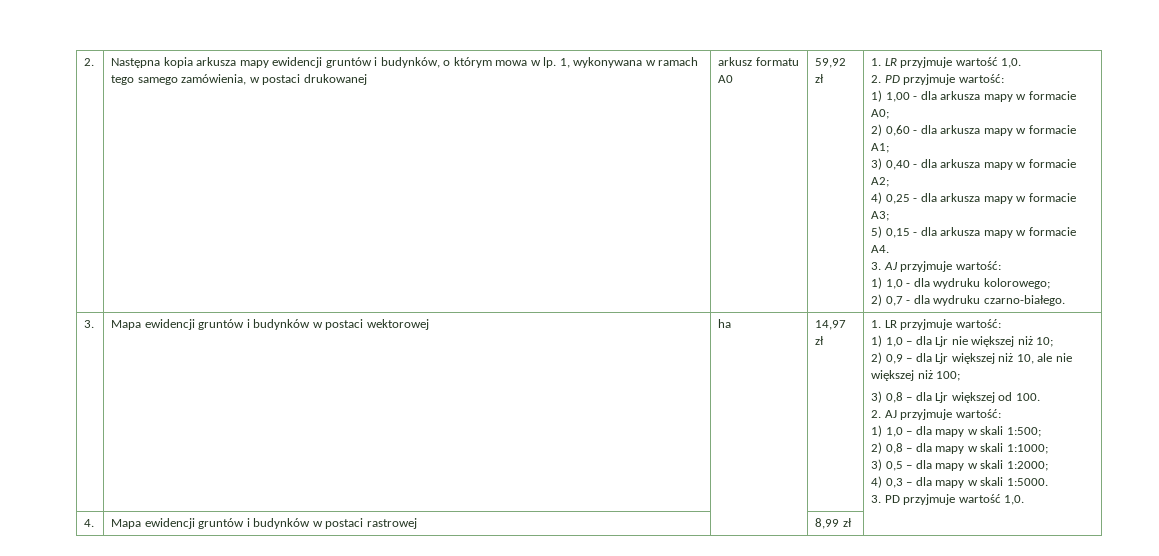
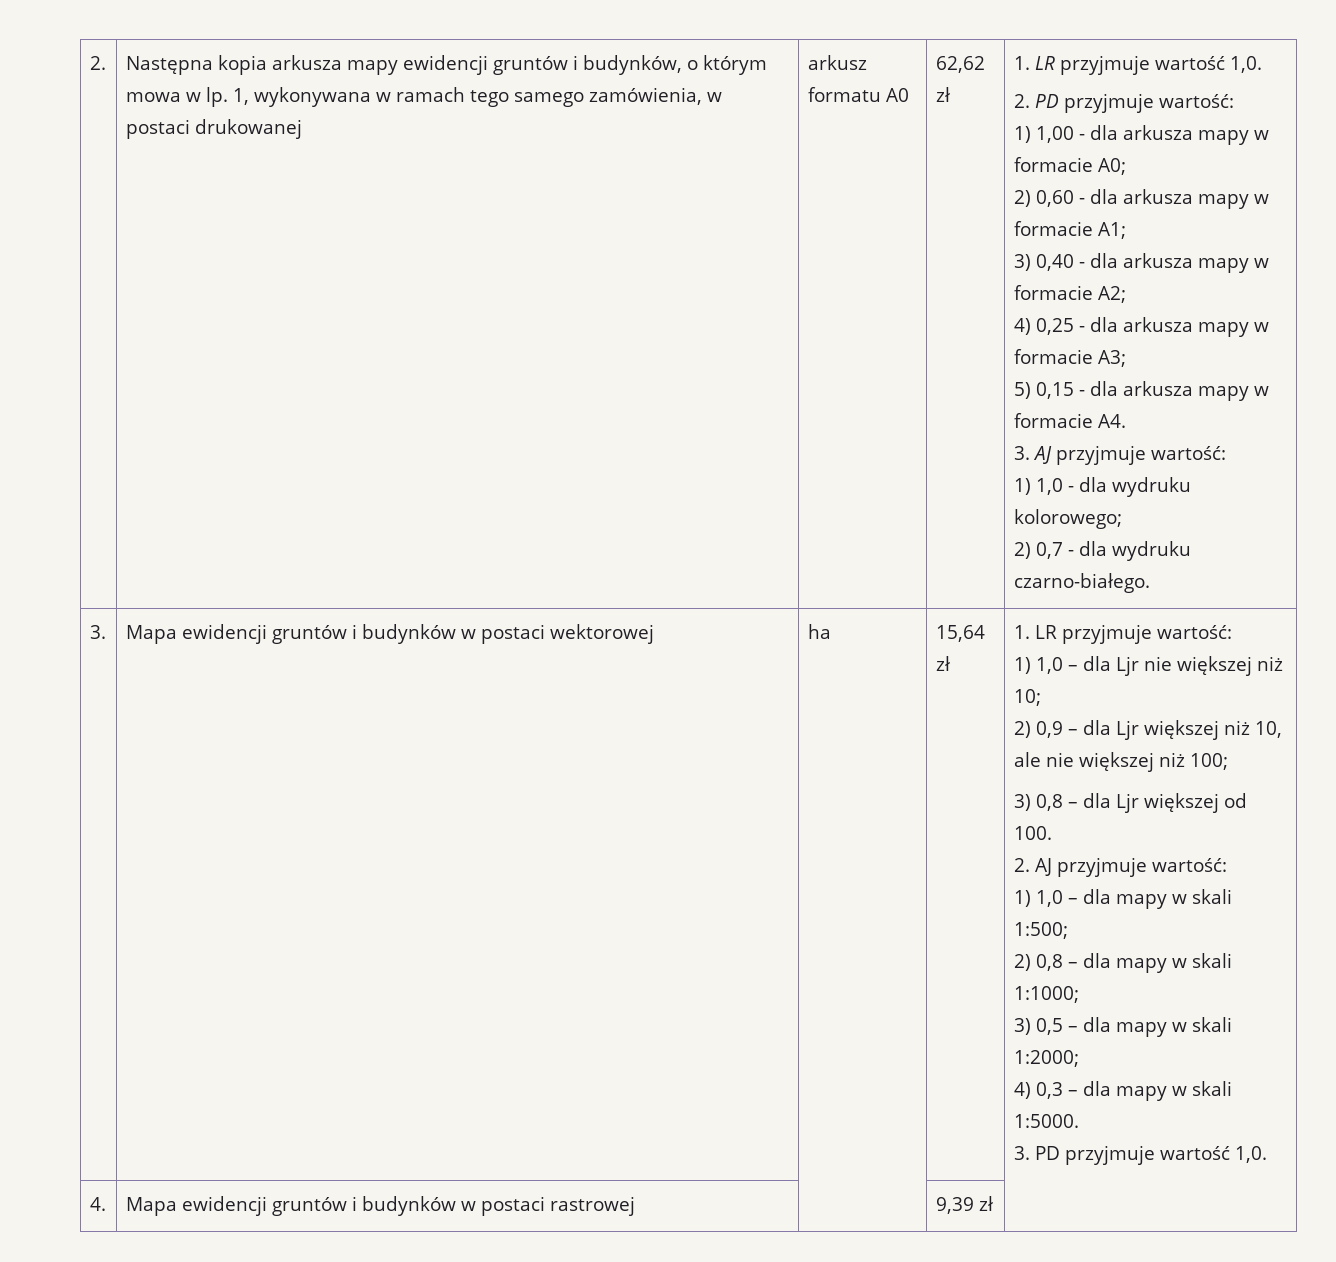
[815,58,847,68] 59,92 -> [935,56,985,73] 62,62
[815,320,847,330] 14,97 -> [935,625,985,642] 15,64
[815,518,840,529] 8,99 -> [935,1197,974,1214] 9,39

